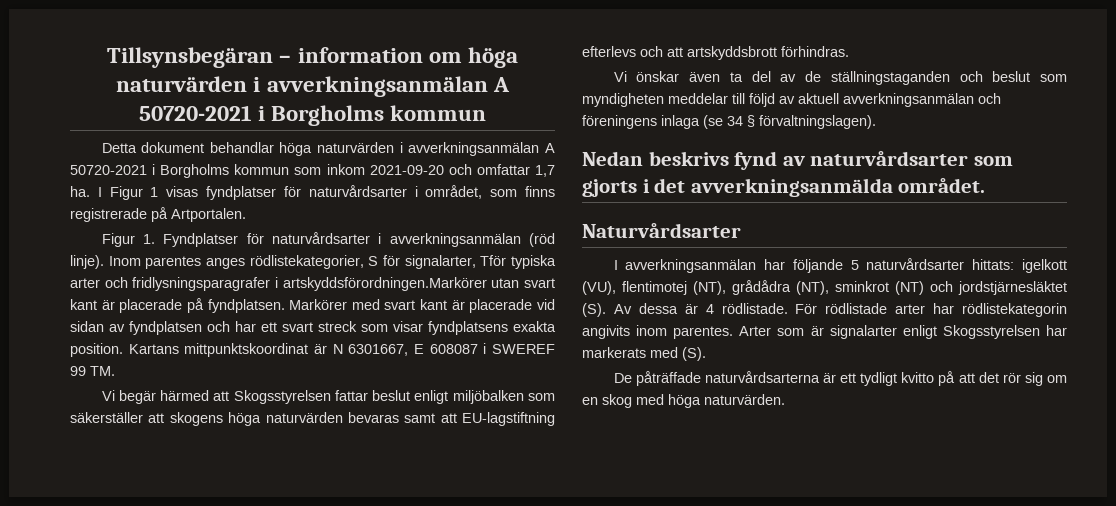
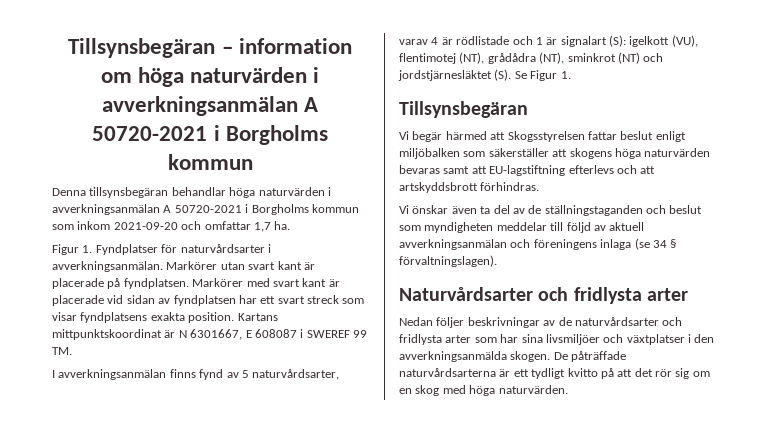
[101,142,205,153] Detta dokument -> [52,187,169,198] Denna tillsynsbegäran
[97,185,555,200] [70,207,246,222] I Figur 1 visas fyndplatser för naturvårdsarter i området, som finns registrerade på Artportalen. -> (291, 225) none
[389,233,555,247] [70,255,556,269] [70,277,487,291] avverkningsanmälan (röd linje). Inom parentes anges rödlistekategorier, S för signalarter, Tför typiska arter och fridlysningsparagrafer i artskyddsförordningen.Markörer -> [52,261,218,272] avverkningsanmälan. Markörer
[207,321,230,332] och -> (236, 300) none
(115, 371) none -> [52,369,340,380] [399,35,698,47] [399,52,664,64] [398,69,571,81] [399,101,528,118] // I avverkningsanmälan finns fynd av 5 naturvårdsarter, varav 4 är rödlistade och 1 är signalart (S): igelkott (VU), flentimotej (NT), grådådra (NT), sminkrot (NT) och jordstjärnesläktet (S). Se Figur 1. // Tillsynsbegäran
[582,151,1013,170] [582,178,986,197] [582,223,741,238] [613,258,1067,273] [582,280,1067,295] [582,303,1067,317] [582,325,1067,339] [582,347,706,361] Nedan beskrivs fynd av naturvårdsarter som gjorts i det avverkningsanmälda området. // Naturvårdsarter // I avverkningsanmälan har följande 5 naturvårdsarter hittats: igelkott (VU), flentimotej (NT), grådådra (NT), sminkrot (NT) och jordstjärnesläktet (S). Av dessa är 4 rödlistade. För rödlistade arter har rödlistekategorin angivits inom parentes. Arter som är signalarter enligt Skogsstyrelsen har markerats med (S). // -> [399,287,688,304] [399,317,683,328] [399,334,715,345] [399,351,551,362] Naturvårdsarter och fridlysta arter // Nedan följer beskrivningar av de naturvårdsarter och fridlysta arter som har sina livsmiljöer och växtplatser i den avverkningsanmälda skogen.

